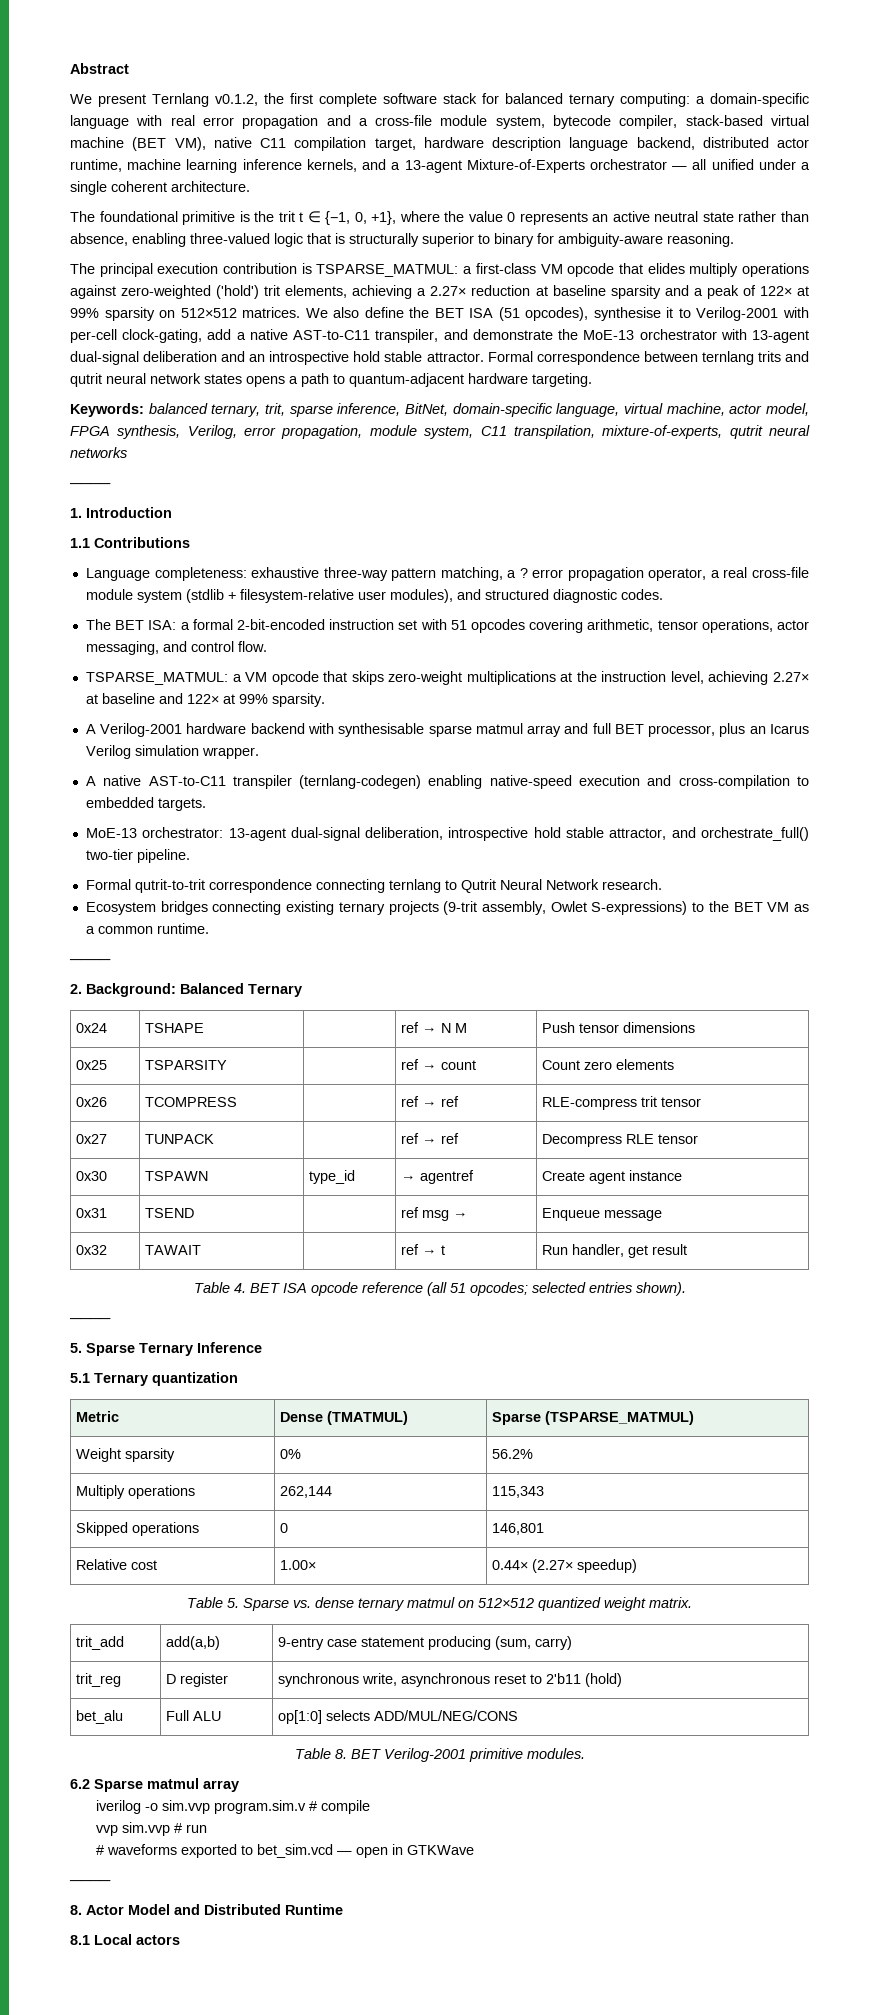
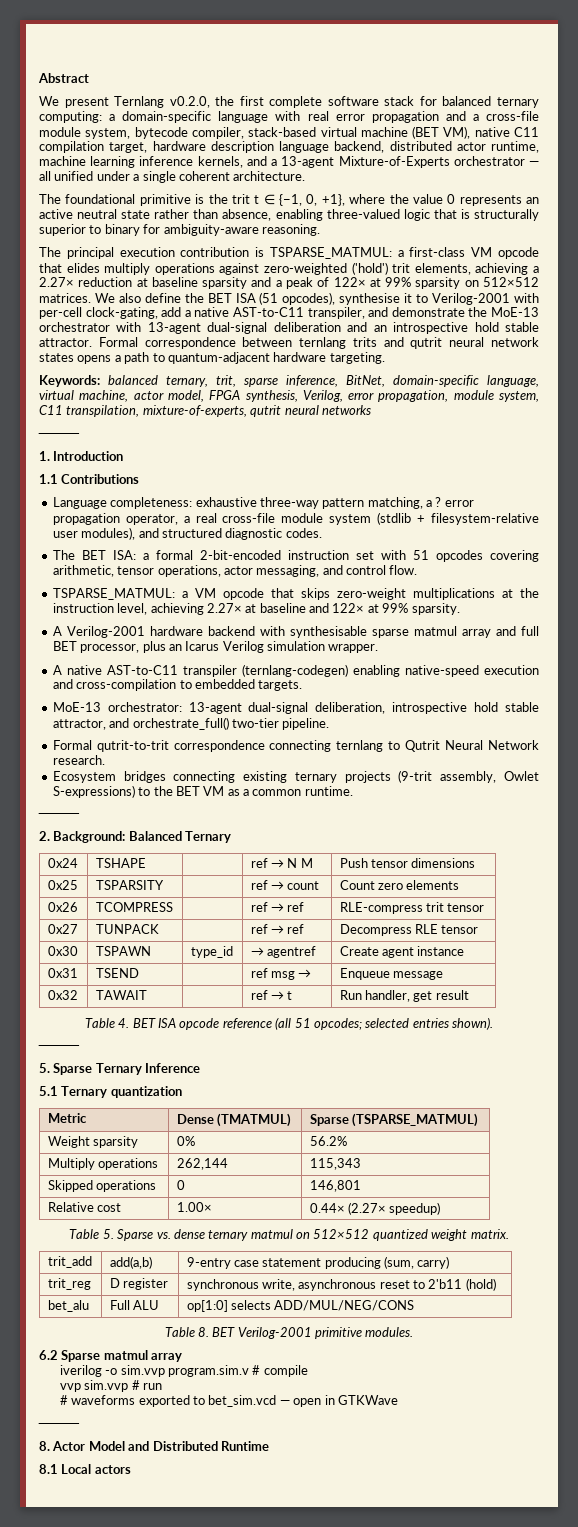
[215,94,258,106] v0.1.2, -> [169,96,210,108] v0.2.0,

